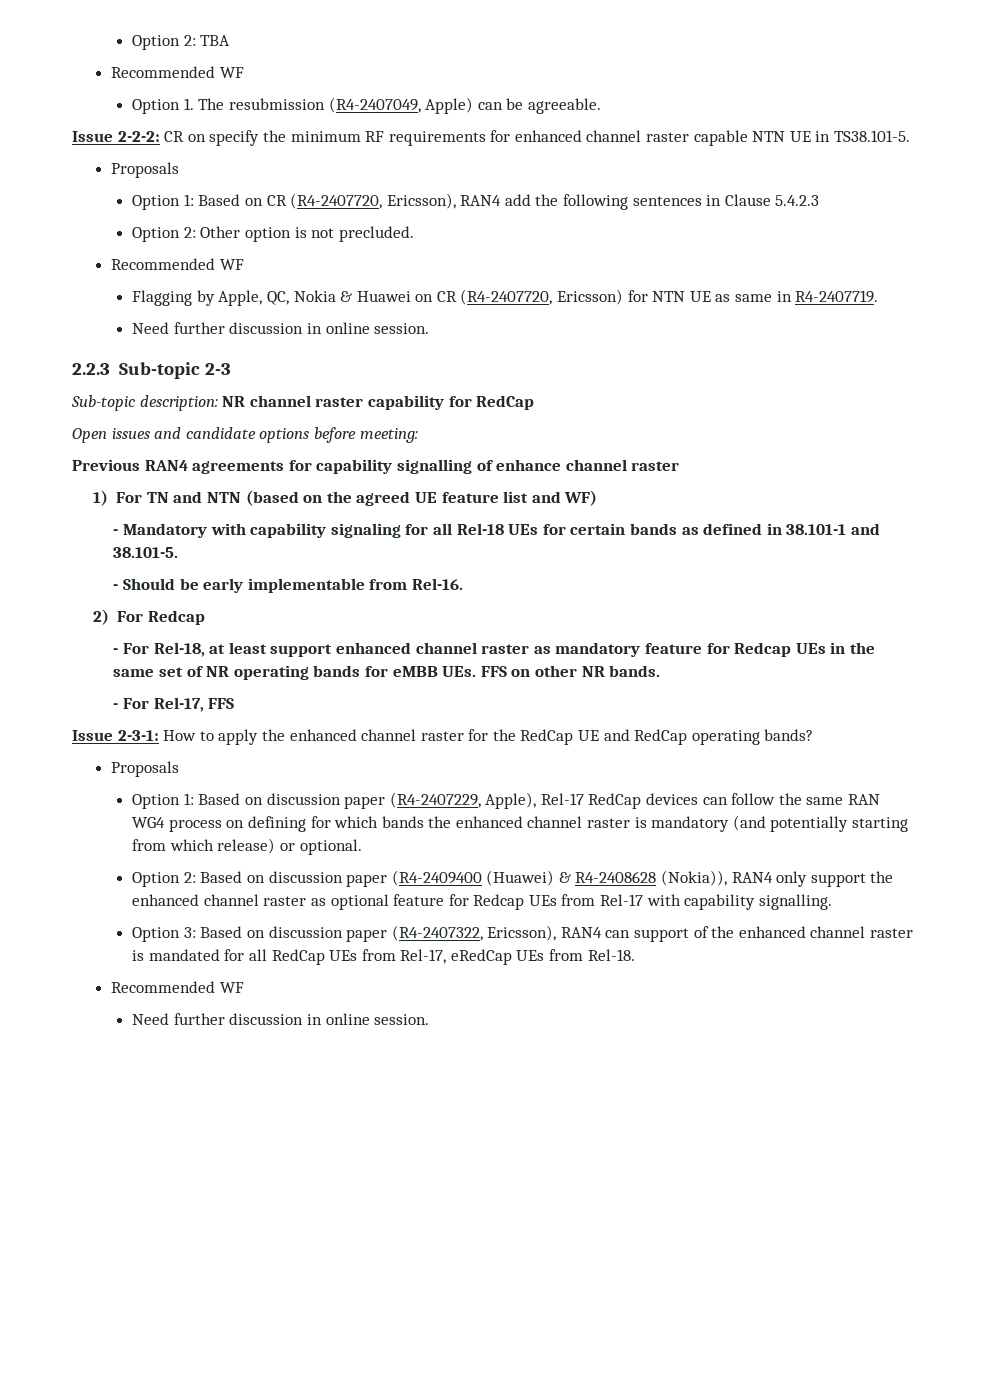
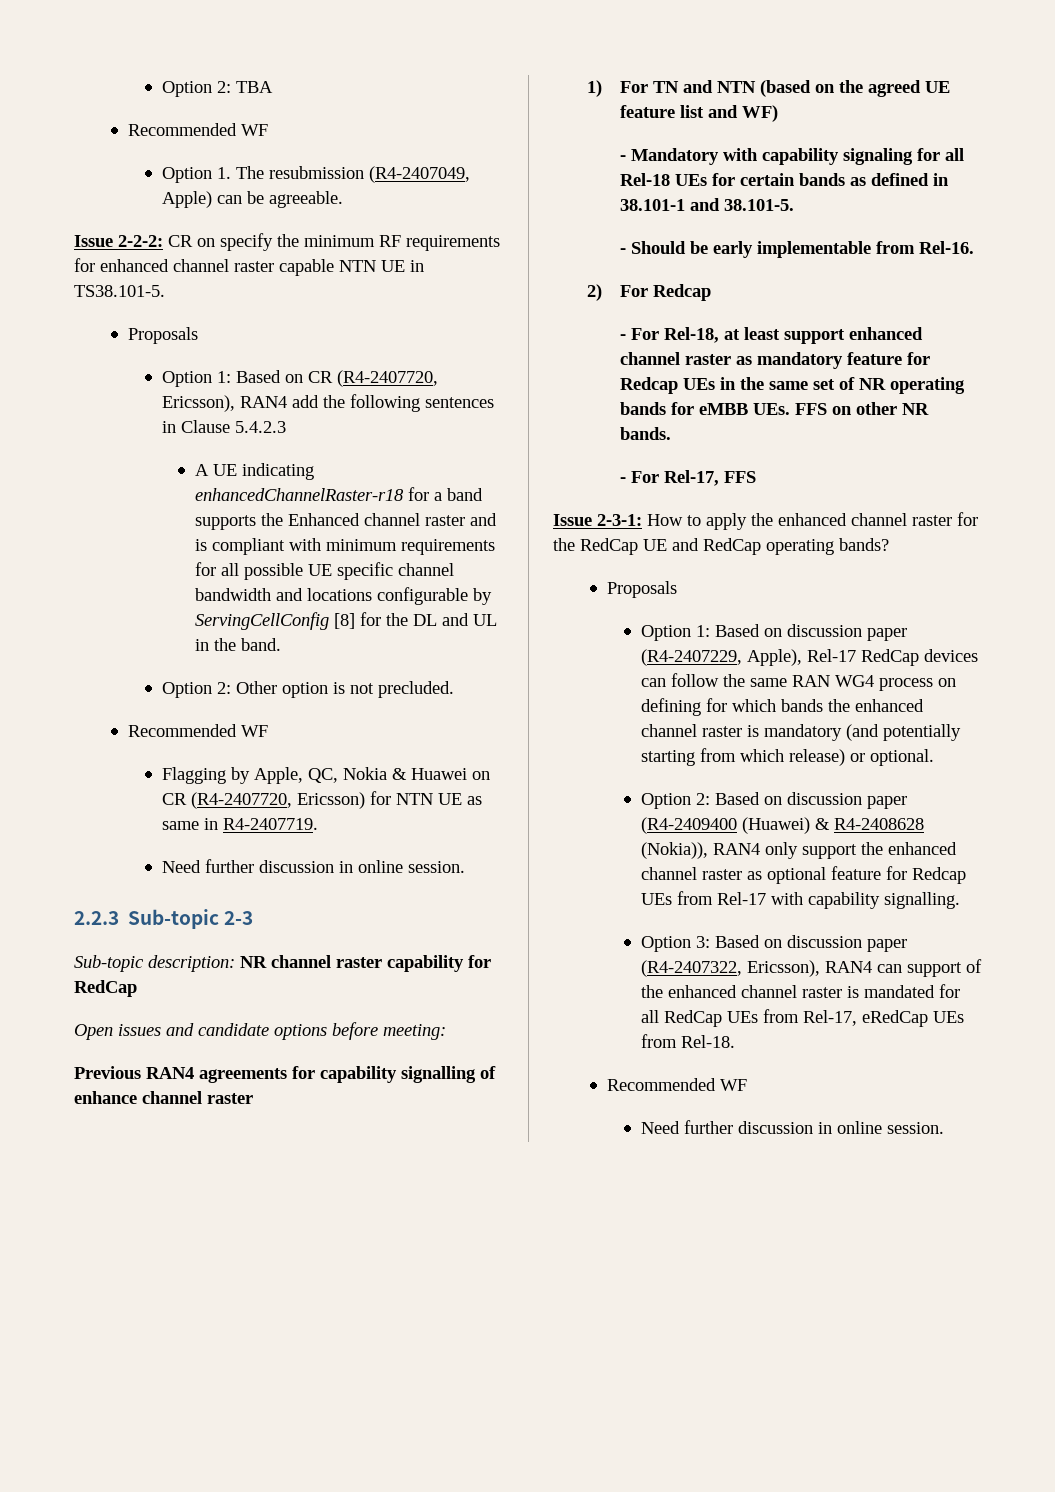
(820, 200) none -> [195,463,315,480] [195,487,484,501] [195,513,498,530] [195,538,496,555] [195,562,455,580] [195,587,493,605] [195,612,498,630] [195,638,282,651] // A UE indicating enhancedChannelRaster-r18 for a band supports the Enhanced channel raster and is compliant with minimum requirements for all possible UE specific channel bandwidth and locations configurable by ServingCellConfig [8] for the DL and UL in the band.

